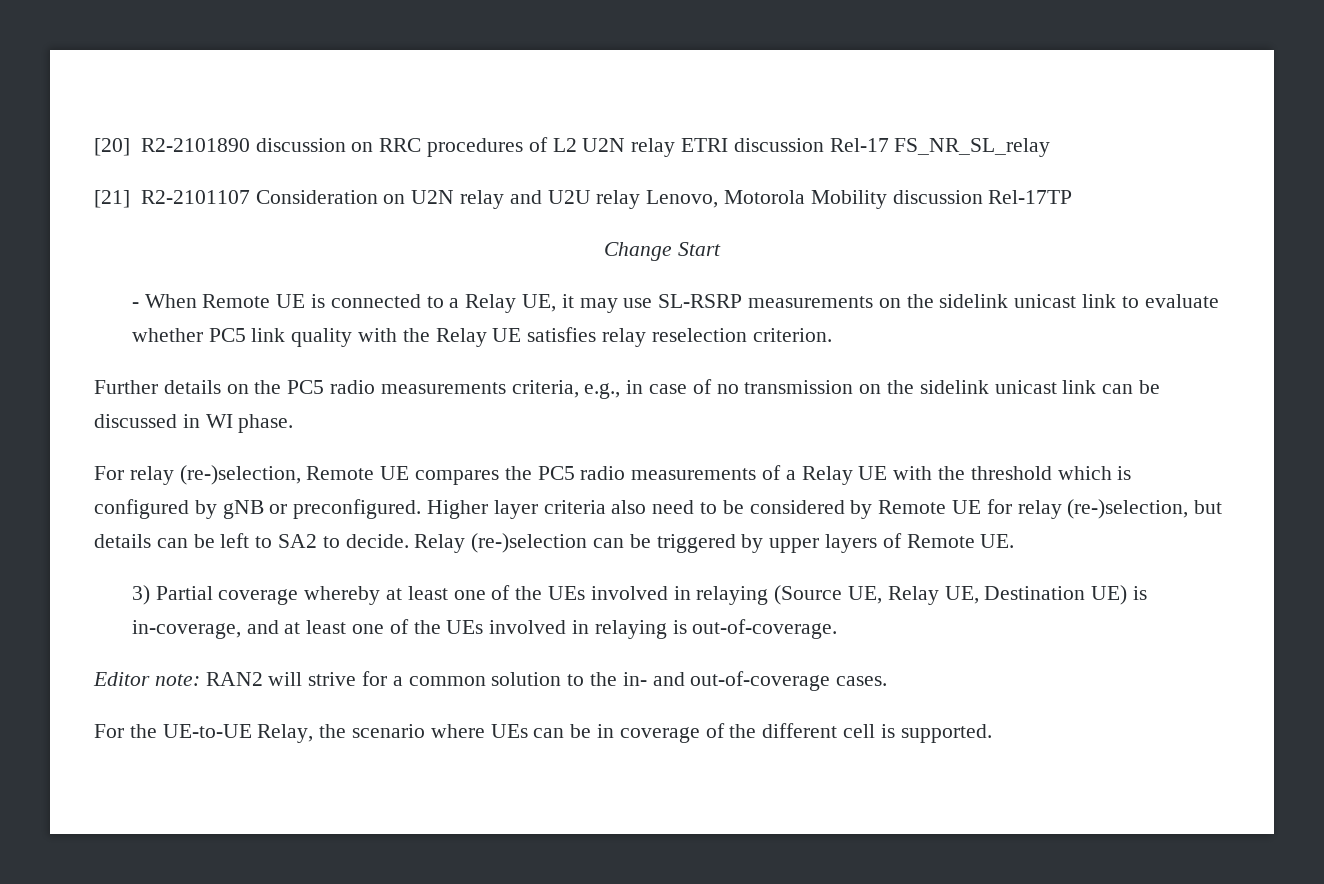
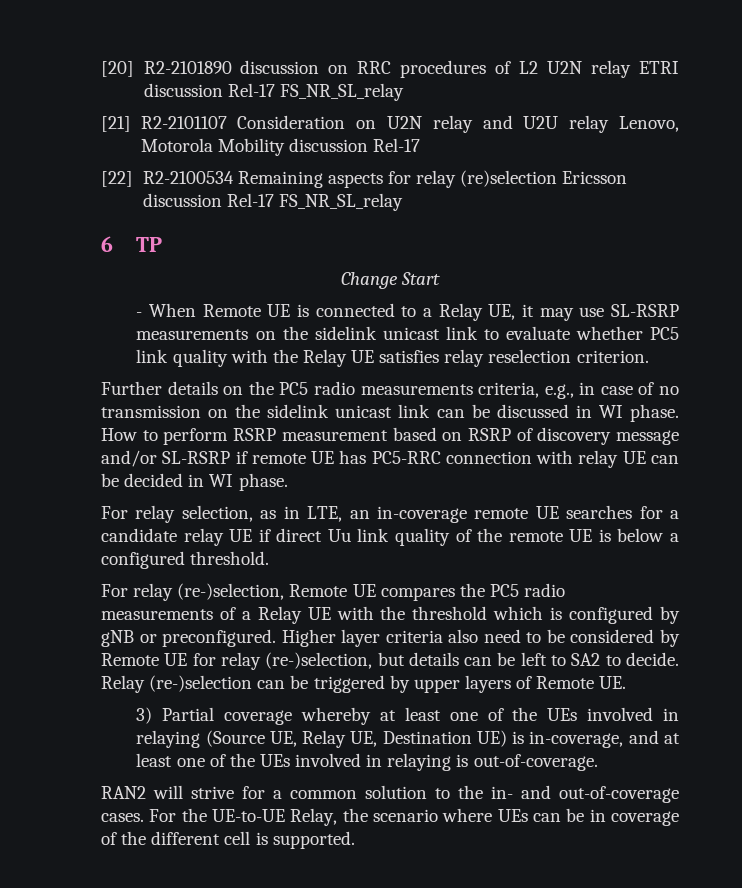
[988,190,1073,204] Rel-17TP -> [372,138,420,152] [101,170,628,188] [142,193,403,211] [101,236,163,252] Rel-17 // [22] R2-2100534 Remaining aspects for relay (re)selection Ericsson discussion Rel-17 FS_NR_SL_relay // 6 TP
(294, 423) none -> [101,427,679,445] [101,450,679,468] [101,473,288,491] [101,505,679,523] [101,528,679,546] [101,551,270,569] How to perform RSRP measurement based on RSRP of discovery message and/or SL-RSRP if remote UE has PC5-RRC connection with relay UE can be decided in WI phase. // For relay selection, as in LTE, an in-coverage remote UE searches for a candidate relay UE if direct Uu link quality of the remote UE is below a configured threshold.
[93,672,200,686] Editor note: -> (598, 762) none
(888, 681) // -> (144, 817) none

